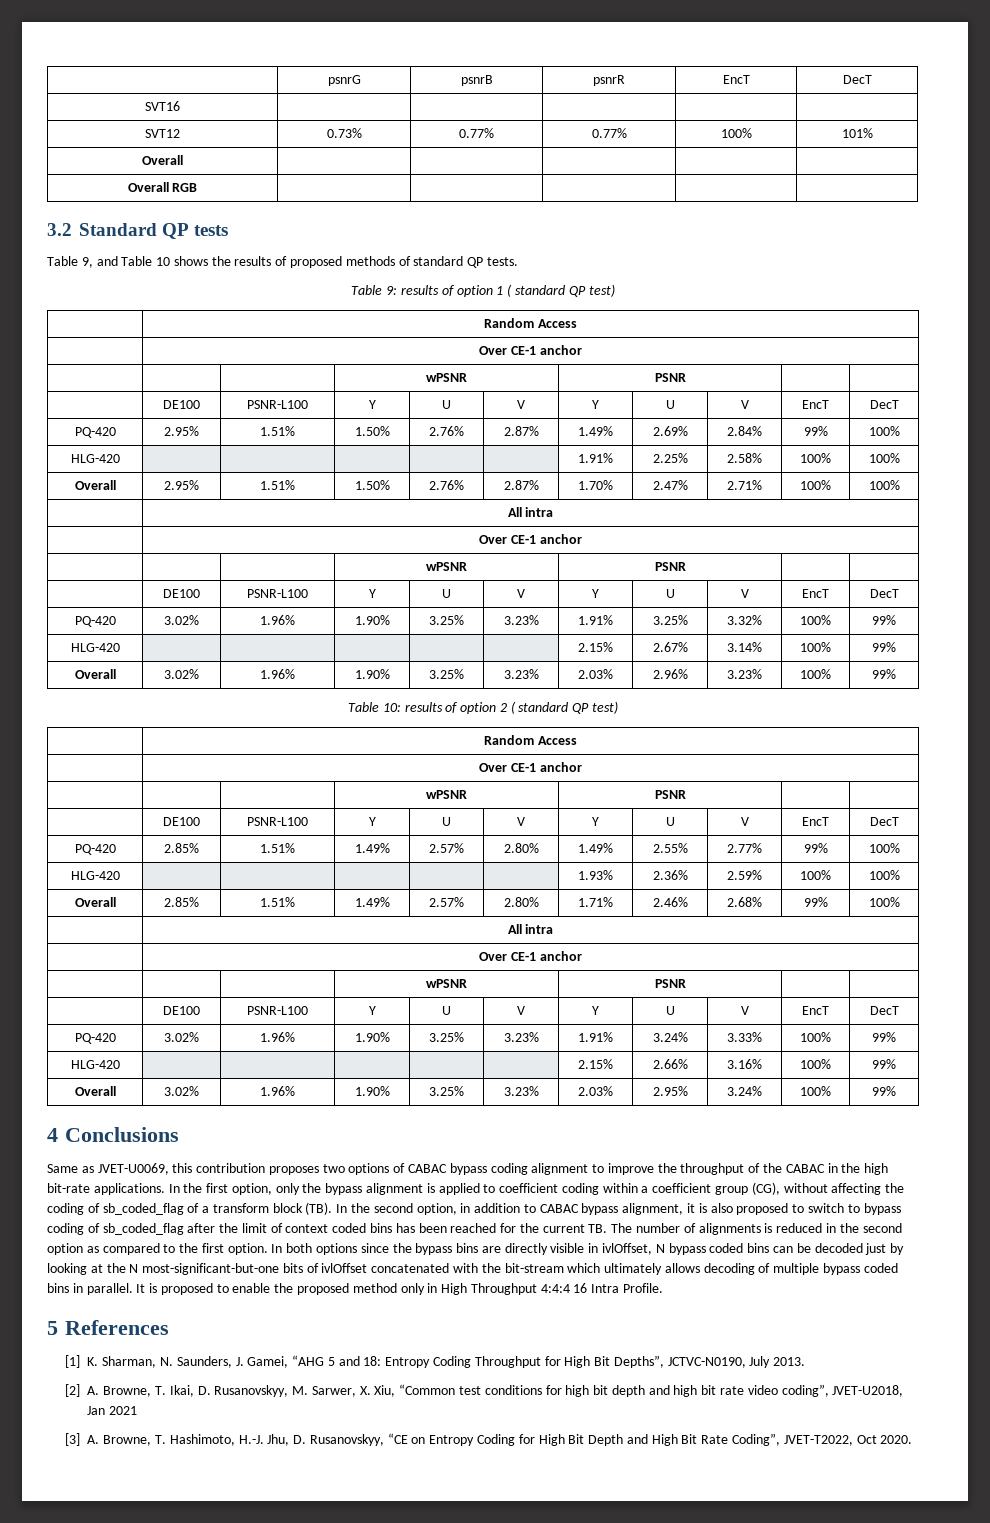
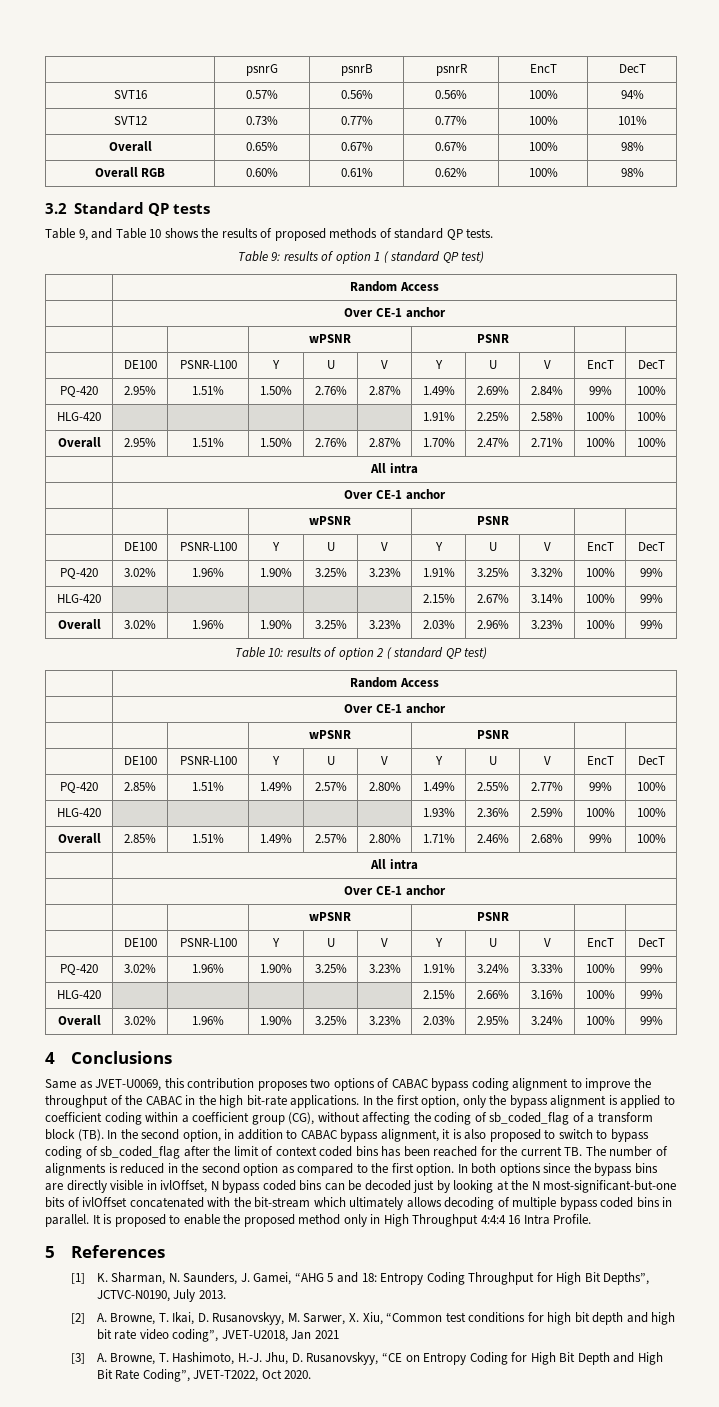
(180, 106) | | | | -> [246,90,278,99] [340,90,373,99] [435,90,467,99] [528,90,558,99] [620,90,644,99] 0.57% | 0.56% | 0.56% | 100% | 94%
[127,182,198,192] | | | | // Overall RGB | | | | | -> [246,142,278,151] [340,142,373,151] [435,142,467,151] [528,142,558,151] [620,142,644,151] [94,167,166,178] [246,168,278,177] [340,168,373,177] [435,168,467,177] [528,168,558,177] [620,168,644,177] 0.65% | 0.67% | 0.67% | 100% | 98% // Overall RGB | 0.60% | 0.61% | 0.62% | 100% | 98%

